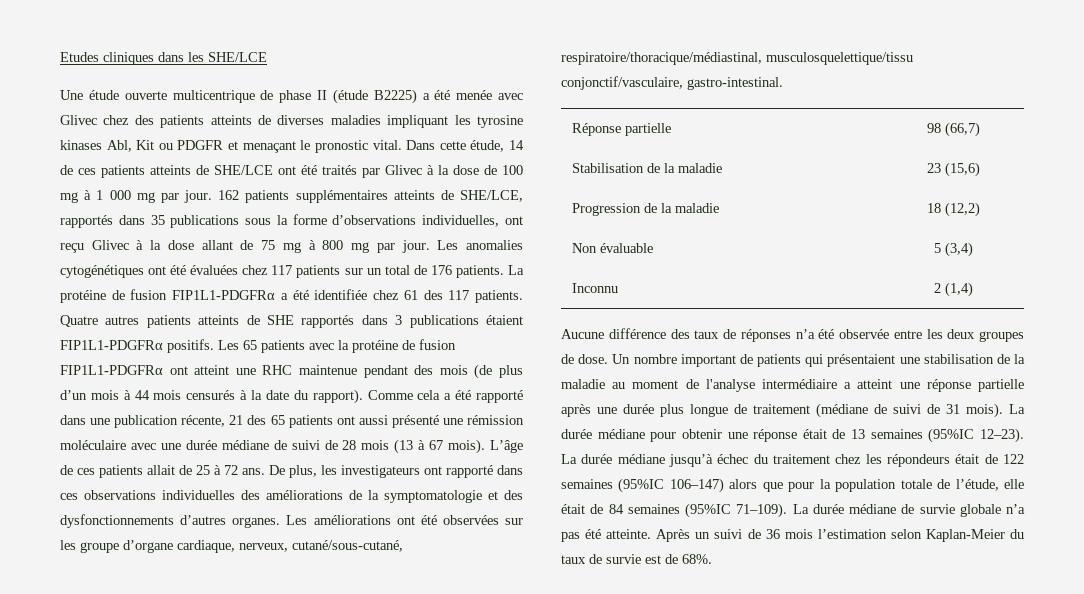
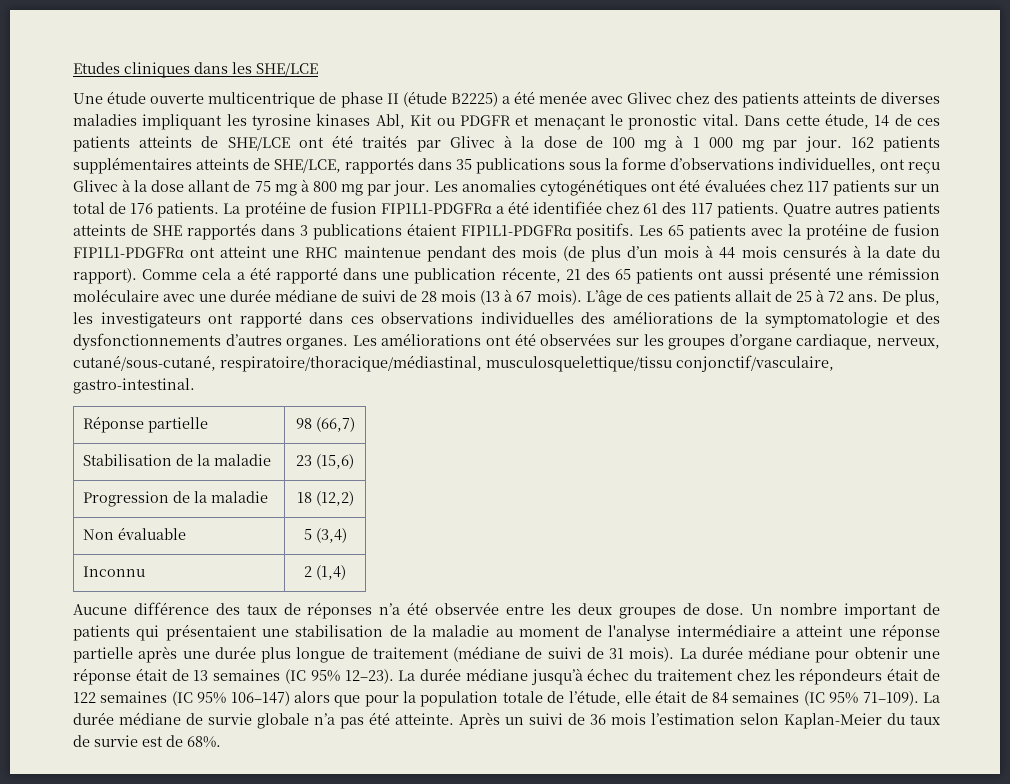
[80,542,119,553] groupe -> [668,338,726,350] groupes
[928,428,975,443] (95%IC -> [284,669,340,684] (IC 95%
[618,478,665,493] (95%IC -> [171,691,227,706] (IC 95%
[685,503,731,518] (95%IC -> [803,691,859,706] (IC 95%

